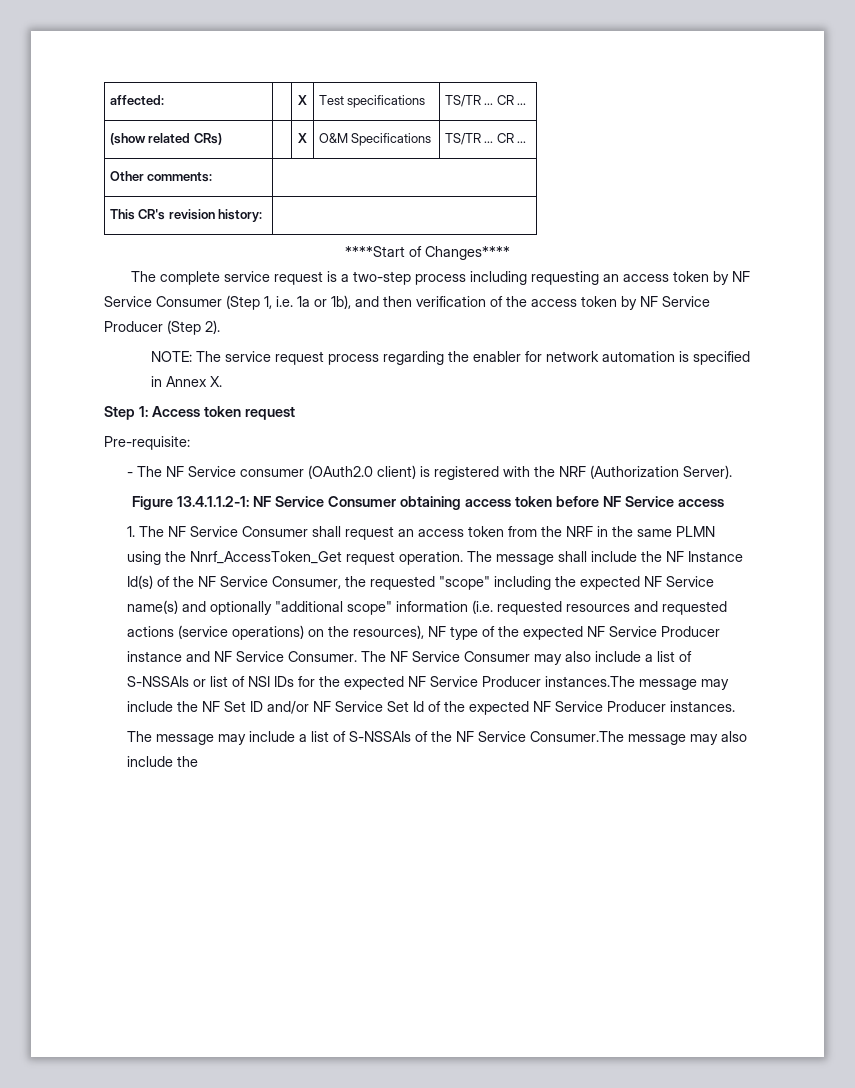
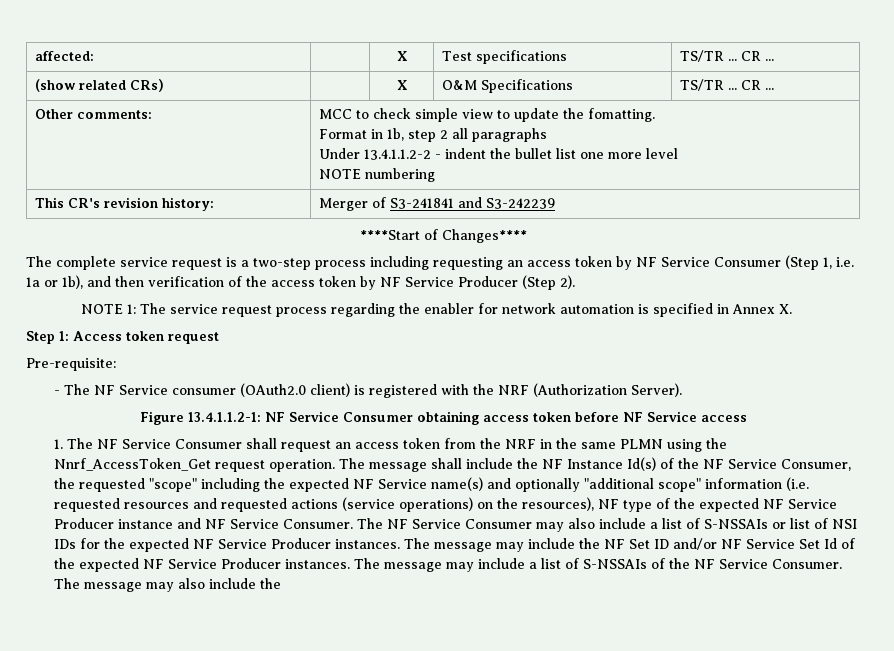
(213, 177) none -> [318,108,655,122] [318,128,547,142] [318,148,678,160] [318,168,435,182] MCC to check simple view to update the fomatting. // Format in 1b, step 2 all paragraphs // Under 13.4.1.1.2-2 - indent the bullet list one more level // NOTE numbering
(263, 215) none -> [318,197,555,211] Merger of S3-241841 and S3-242239
[150,351,192,362] NOTE: -> [81,304,137,314] NOTE 1:
[545,676,636,687] instances.The -> [334,538,430,549] instances. The
(736, 706) // -> (350, 564) none
[530,731,625,742] Consumer.The -> [771,559,842,569] [53,578,80,589] Consumer. The

